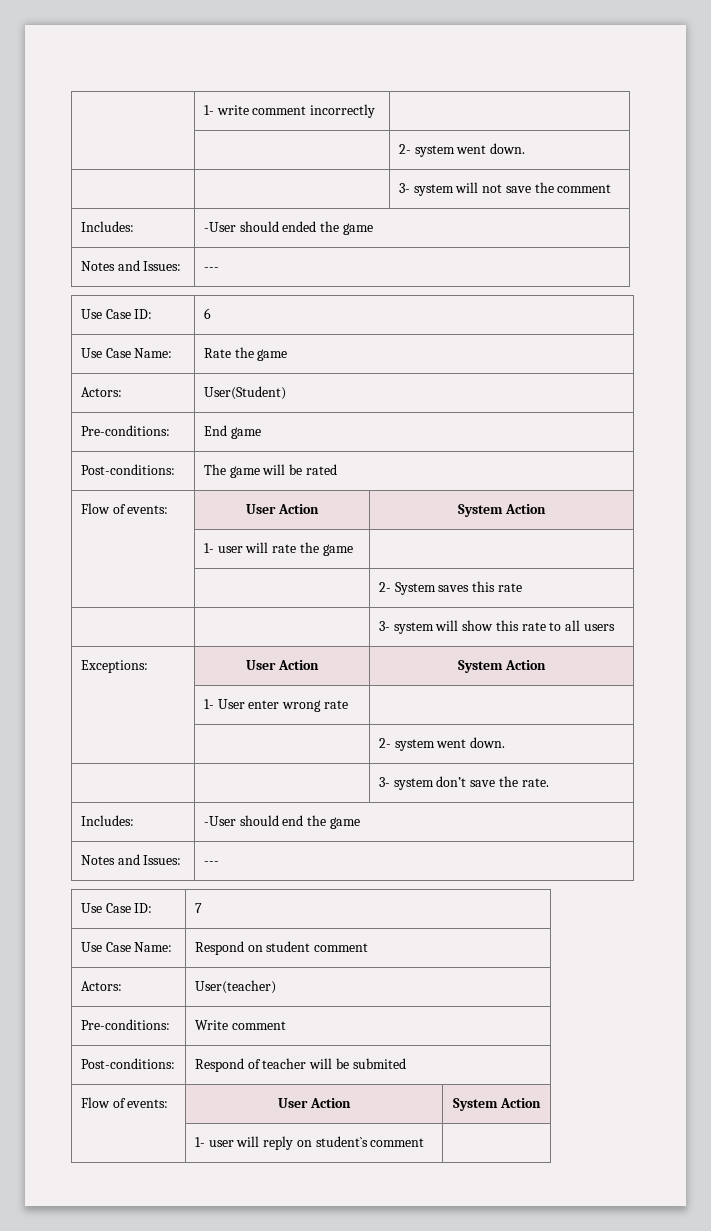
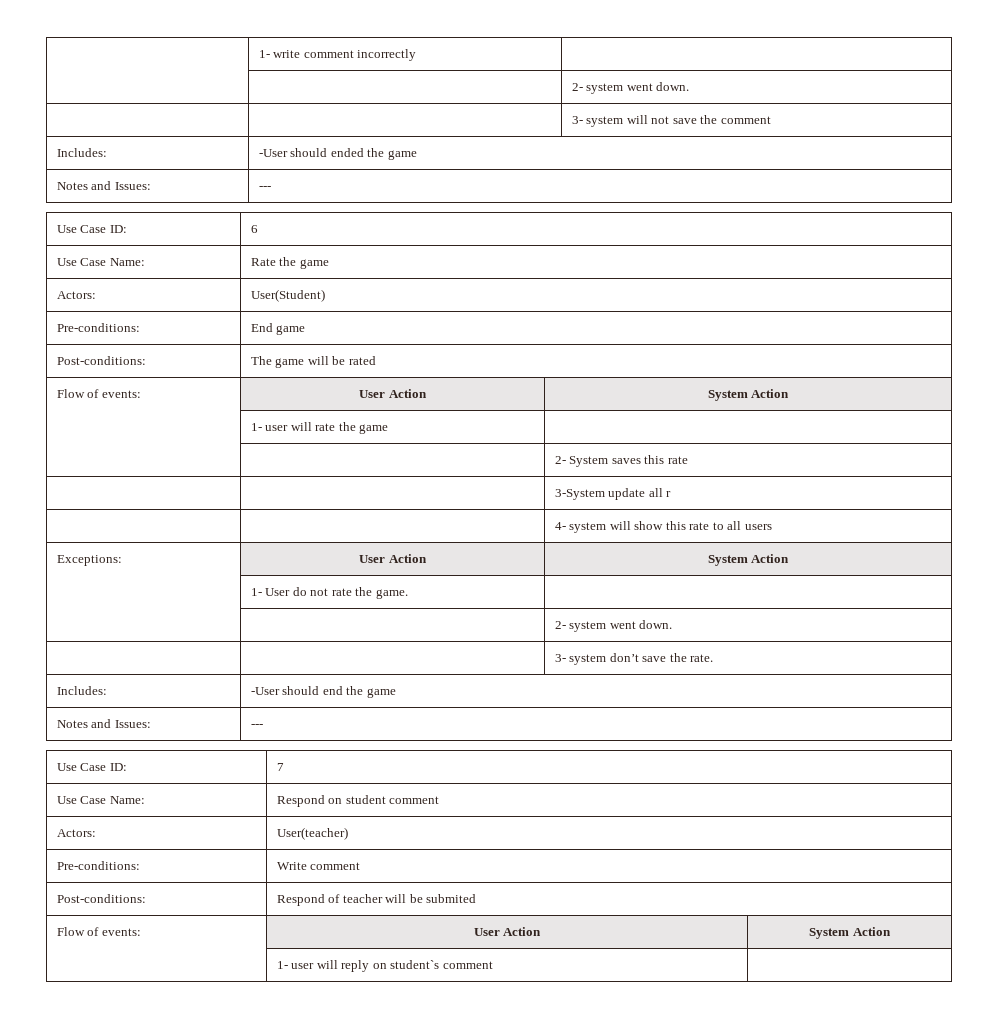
[378,621,390,631] 3- -> [554,488,672,500] [554,522,566,530] 3-System update all r // | | 4-
[248,700,348,712] enter wrong rate -> [292,587,408,599] do not rate the game.

